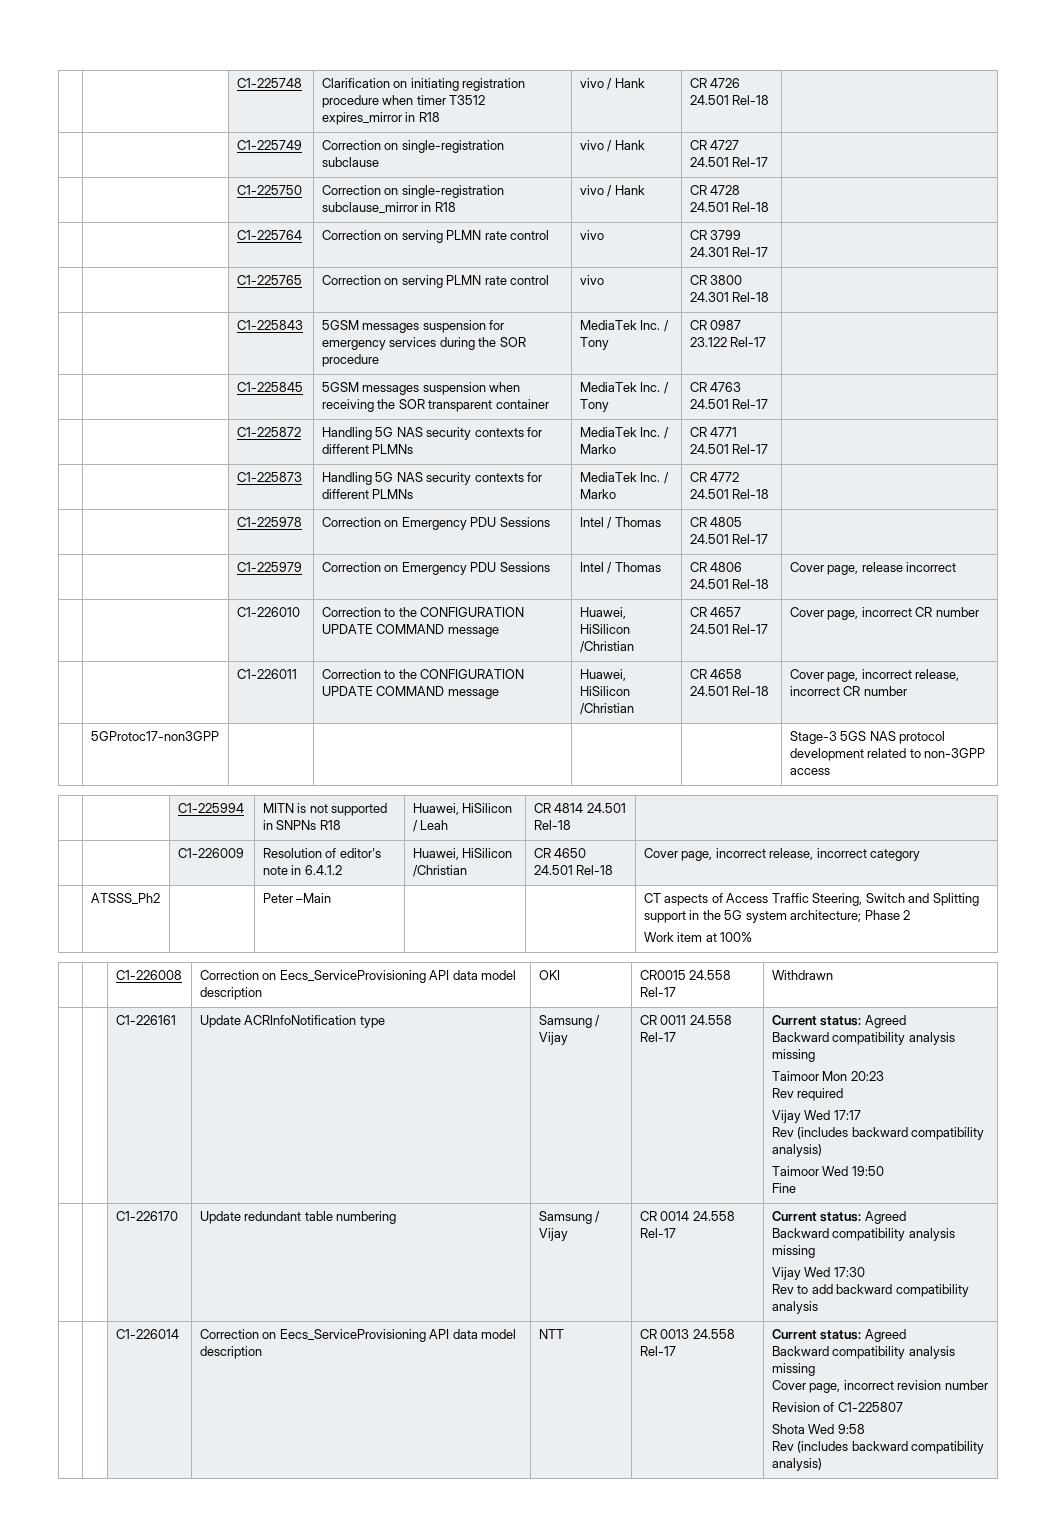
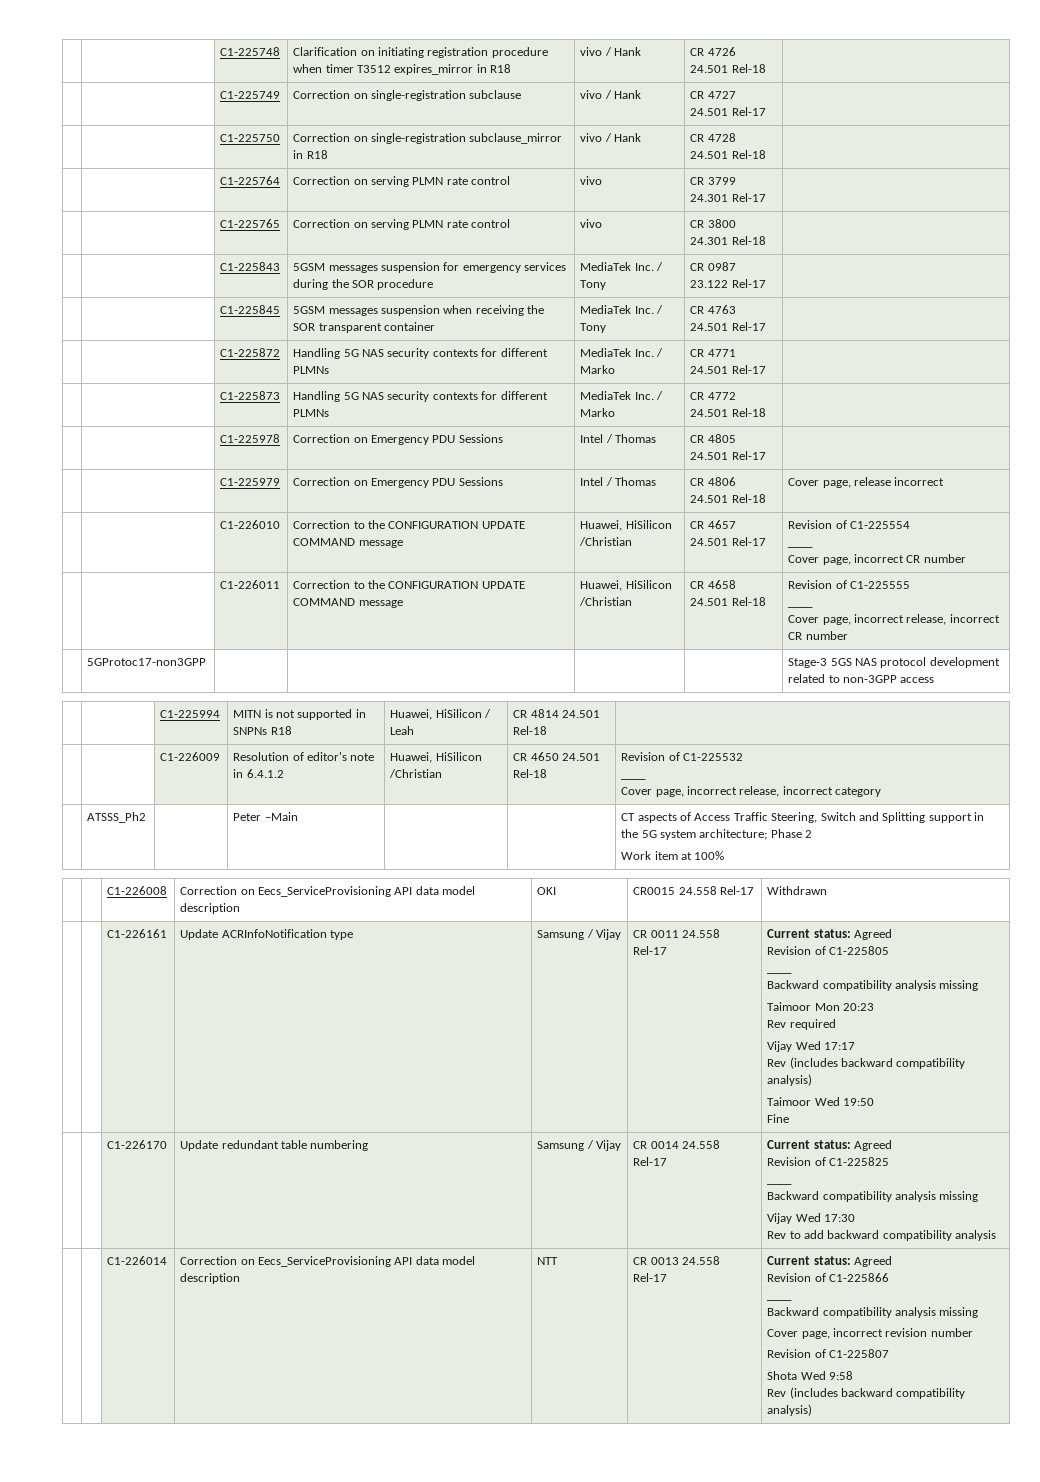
(769, 629) none -> [788,520,911,529] [788,546,814,548] Revision of C1-225554 // ____ //
(770, 691) none -> [788,580,911,589] [788,606,814,608] Revision of C1-225555 // ____ //
(614, 870) none -> [621,752,744,761] [621,778,647,780] Revision of C1-225532 // ____ //
(906, 1021) none -> [767,946,890,955] [767,972,793,974] // Revision of C1-225805 // ____
(906, 1217) none -> [767,1157,890,1166] [767,1183,793,1185] // Revision of C1-225825 // ____
(906, 1335) none -> [767,1273,890,1282] [767,1299,793,1301] // Revision of C1-225866 // ____

